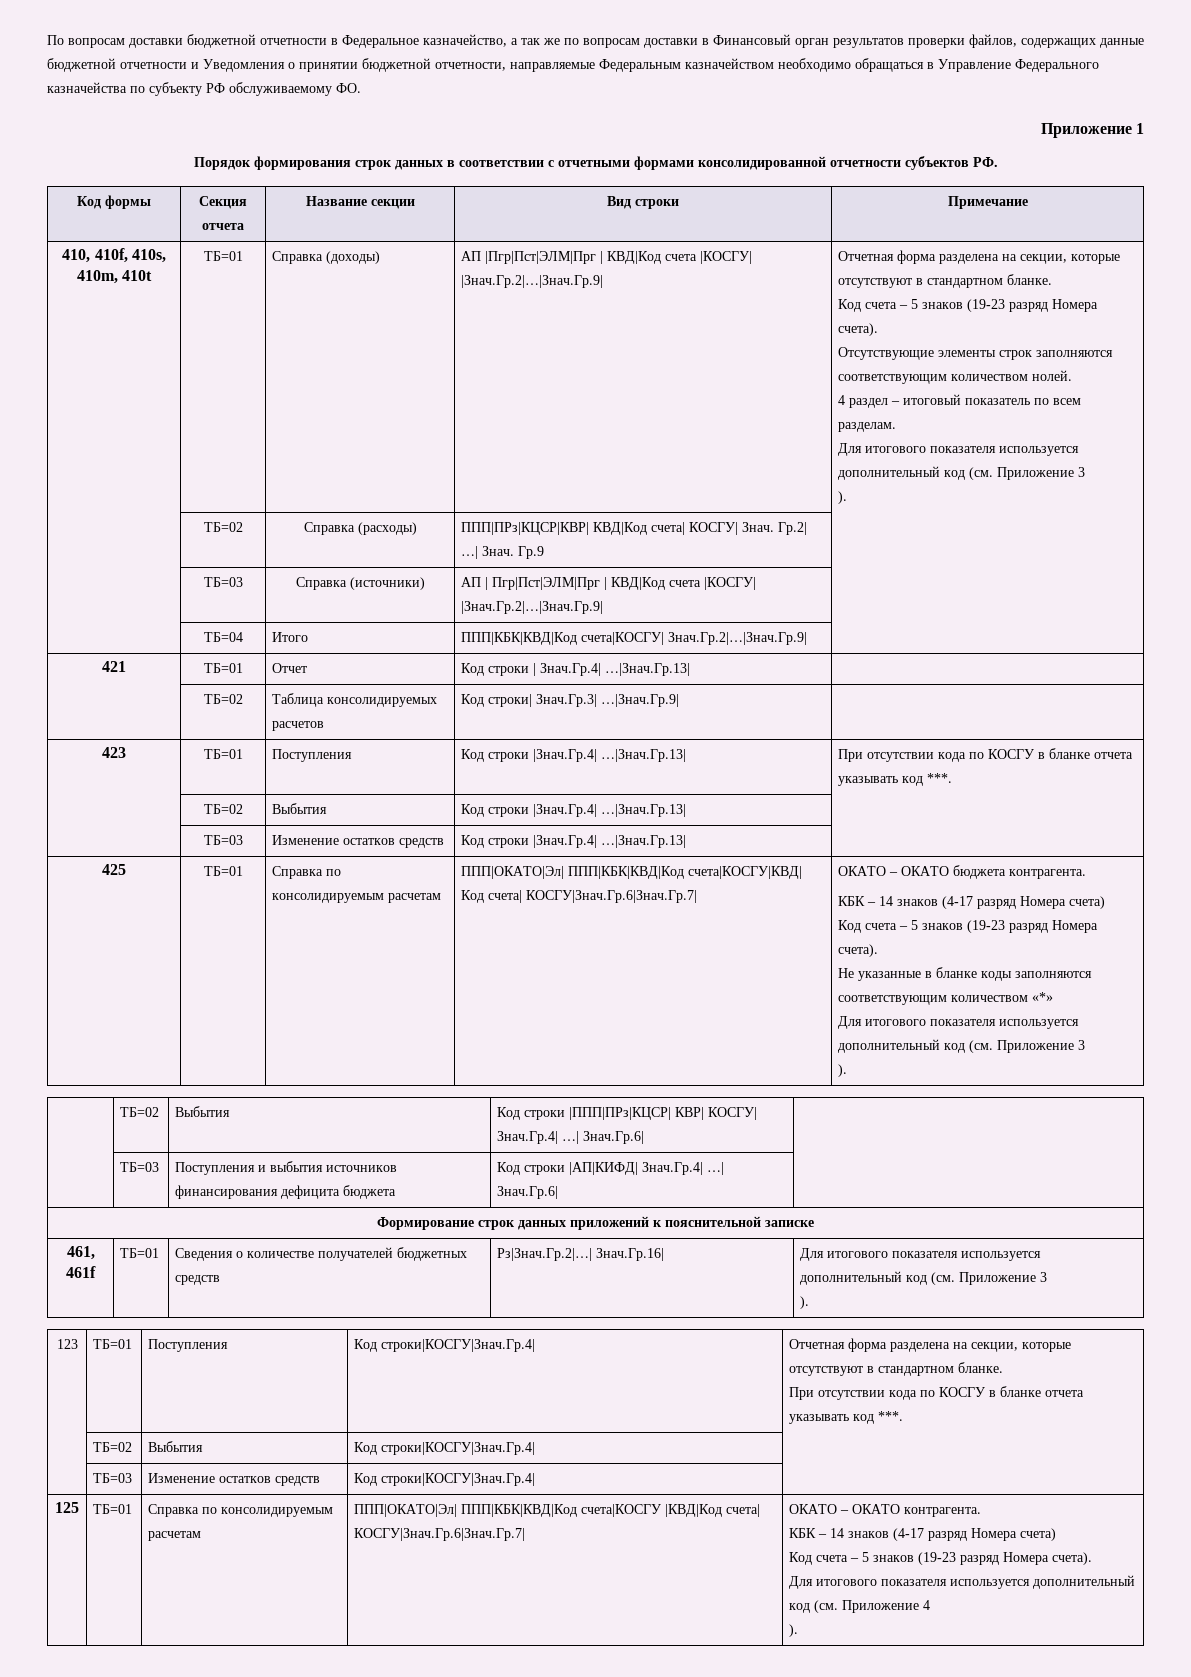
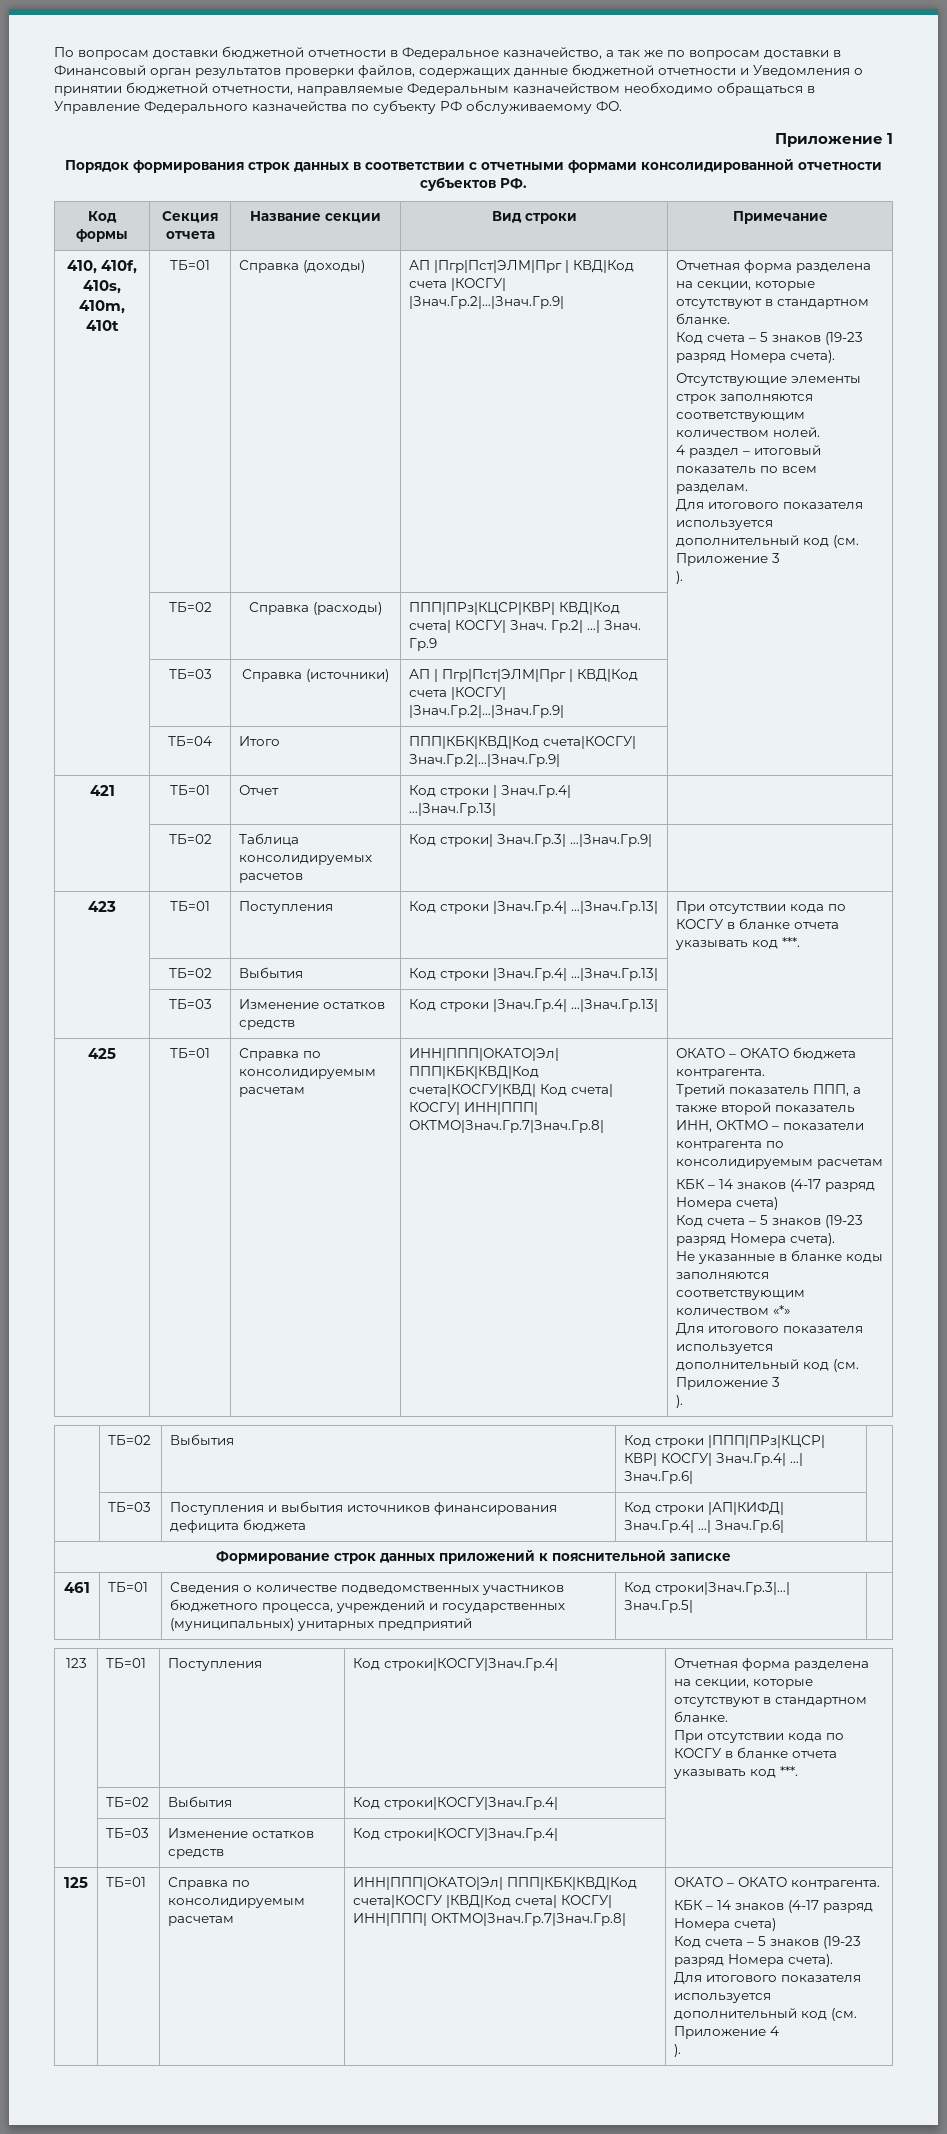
[461,866,565,879] ППП|ОКАТО|Эл| -> [409,1048,560,1061] ИНН|ППП|ОКАТО|Эл|
[526,890,698,903] КОСГУ|Знач.Гр.6|Знач.Гр.7| -> [409,1102,539,1115] [409,1120,605,1133] КОСГУ| ИНН|ППП| ОКТМО|Знач.Гр.7|Знач.Гр.8|
(1087, 874) none -> [676,1084,862,1097] [676,1102,856,1115] [676,1120,865,1132] [676,1141,785,1151] [676,1159,884,1169] // Третий показатель ППП, а также второй показатель ИНН, ОКТМО – показатели контрагента по консолидируемым расчетам
[66,1246,95,1260] [66,1266,96,1278] 461, 461f -> [64,1582,90,1593] 461
[318,1247,468,1261] [175,1275,221,1285] [497,1248,665,1261] [800,1248,1042,1261] [800,1271,1048,1285] [800,1296,810,1309] получателей бюджетных средств | Рз|Знач.Гр.2|…| Знач.Гр.16| | Для итогового показателя используется дополнительный код (см. Приложение 3 // ). -> [341,1585,565,1595] [170,1599,566,1613] [170,1618,473,1631] [624,1582,791,1595] [624,1600,694,1613] подведомственных участников бюджетного процесса, учреждений и государственных (муниципальных) унитарных предприятий | Код строки|Знач.Гр.3|…| Знач.Гр.5| |
[354,1504,458,1517] ППП|ОКАТО|Эл| -> [353,1877,504,1890] ИНН|ППП|ОКАТО|Эл|
[354,1528,526,1541] КОСГУ|Знач.Гр.6|Знач.Гр.7| -> [561,1895,613,1908] [353,1913,627,1926] КОСГУ| ИНН|ППП| ОКТМО|Знач.Гр.7|Знач.Гр.8|

